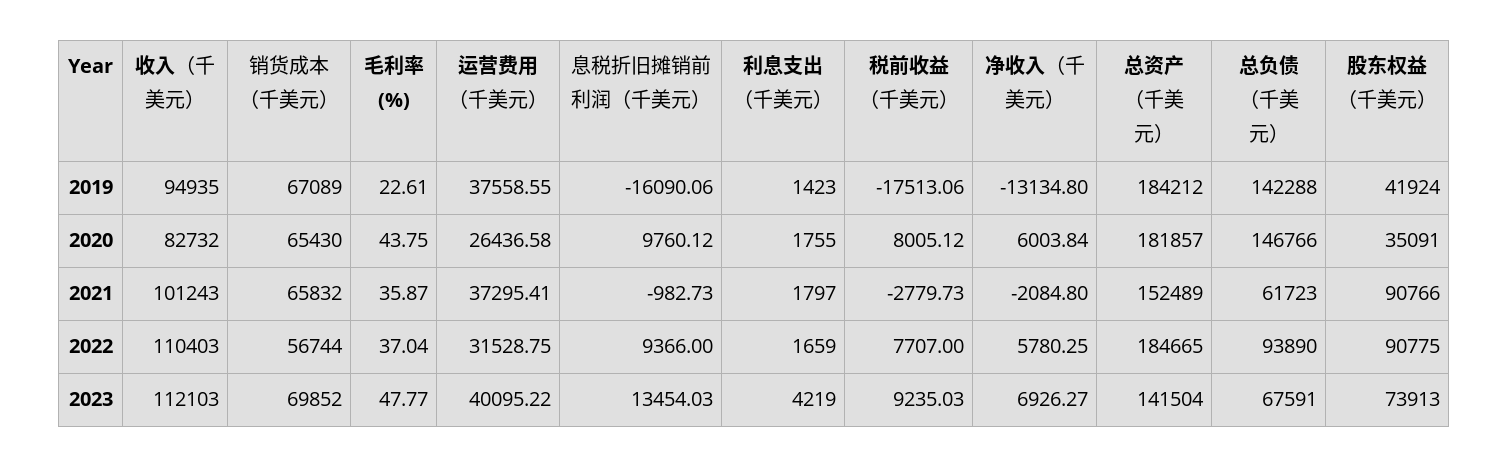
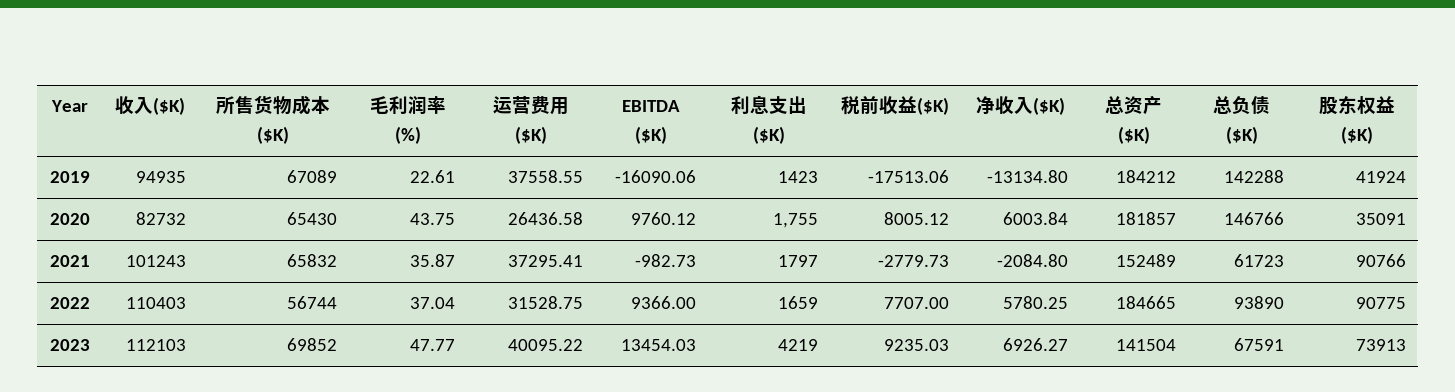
[175,55,215,75] [145,89,205,109] [249,55,329,75] [239,89,339,109] （千美元） | 销货成本（千美元） -> [152,97,185,115] [216,95,331,115] [257,126,289,144] ($K) | 所售货物成本($K)
(404, 65) none -> [407,95,427,114] 润
[448,89,548,109] [570,55,711,75] [570,89,711,109] （千美元） | 息税折旧摊销前利润（千美元） -> [514,126,547,144] [622,100,680,112] [635,126,667,144] ($K) | EBITDA ($K)
[733,89,833,109] （千美元） -> [752,126,785,144] ($K)
[858,89,959,109] （千美元） -> [917,97,949,115] ($K)
[1044,55,1085,75] [1004,89,1065,109] （千美元） -> [1032,97,1065,115] ($K)
[1124,89,1184,109] [1134,123,1174,143] （千美元） -> [1117,126,1150,144] ($K)
[1238,89,1299,109] [1248,123,1289,143] （千美元） -> [1225,126,1258,144] ($K)
[1337,89,1438,109] （千美元） -> [1340,126,1373,144] ($K)
[791,233,836,247] 1755 -> [773,213,819,228] 1,755

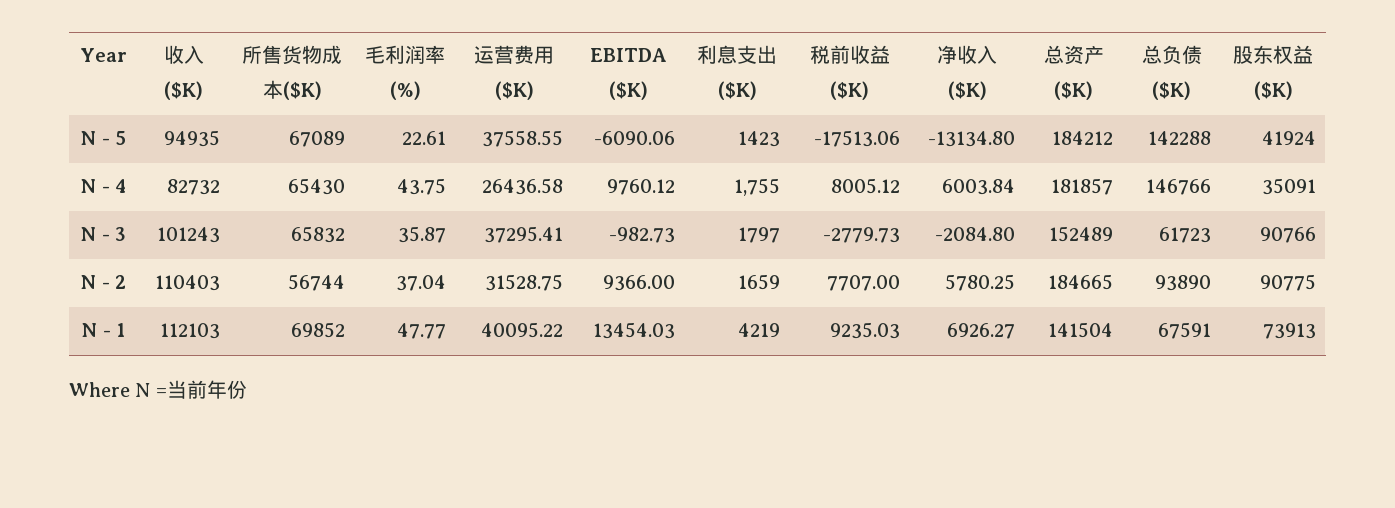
[49,171,90,183] 2019 -> [81,131,126,145] N - 5
[615,170,697,183] -16090.06 -> [593,131,675,145] -6090.06
[49,213,90,225] 2020 -> [81,179,126,193] N - 4
[49,255,90,267] 2021 -> [81,227,126,241] N - 3
[49,297,90,309] 2022 -> [81,275,126,289] N - 2
[49,339,90,351] 2023 -> [82,323,125,337] N - 1
(1407, 345) none -> [69,380,247,399] // Where N =当前年份

